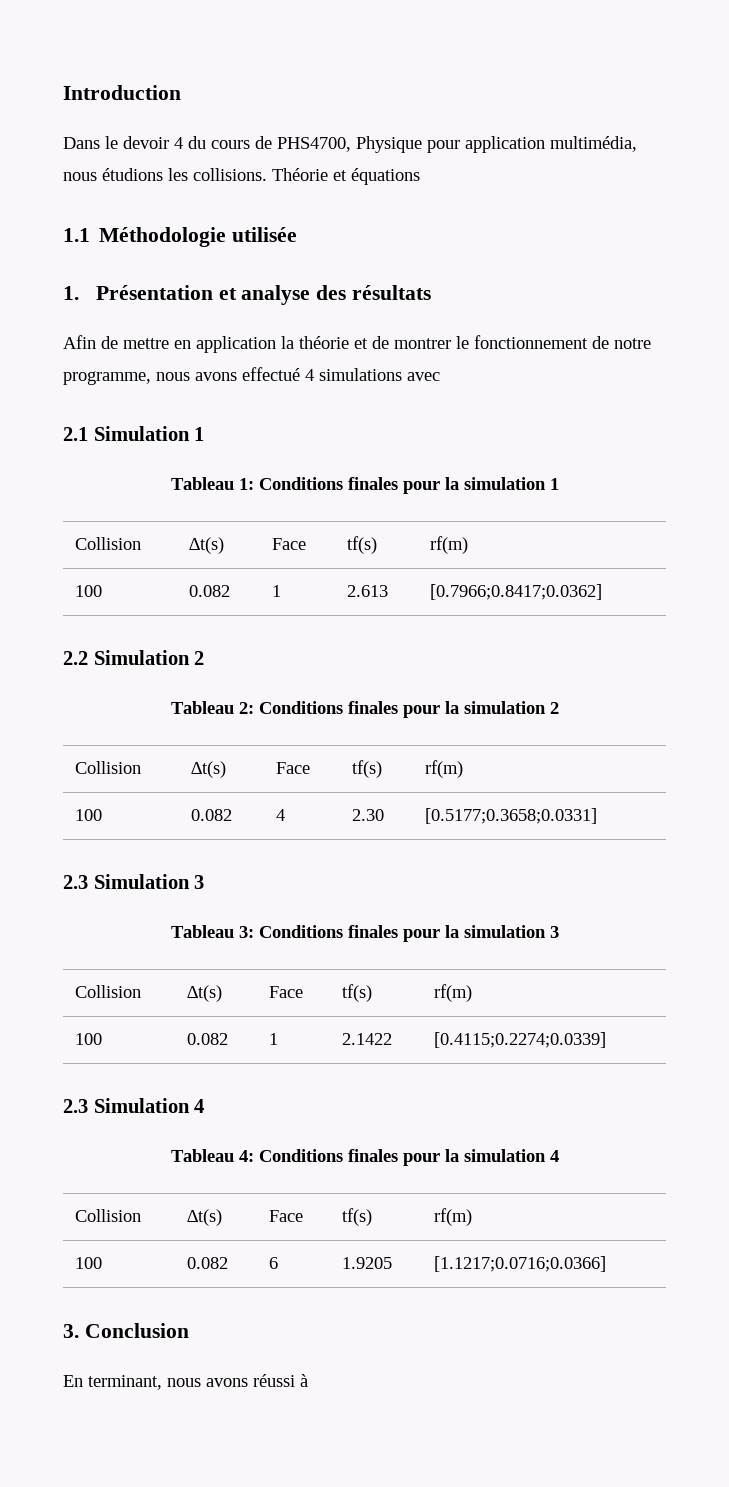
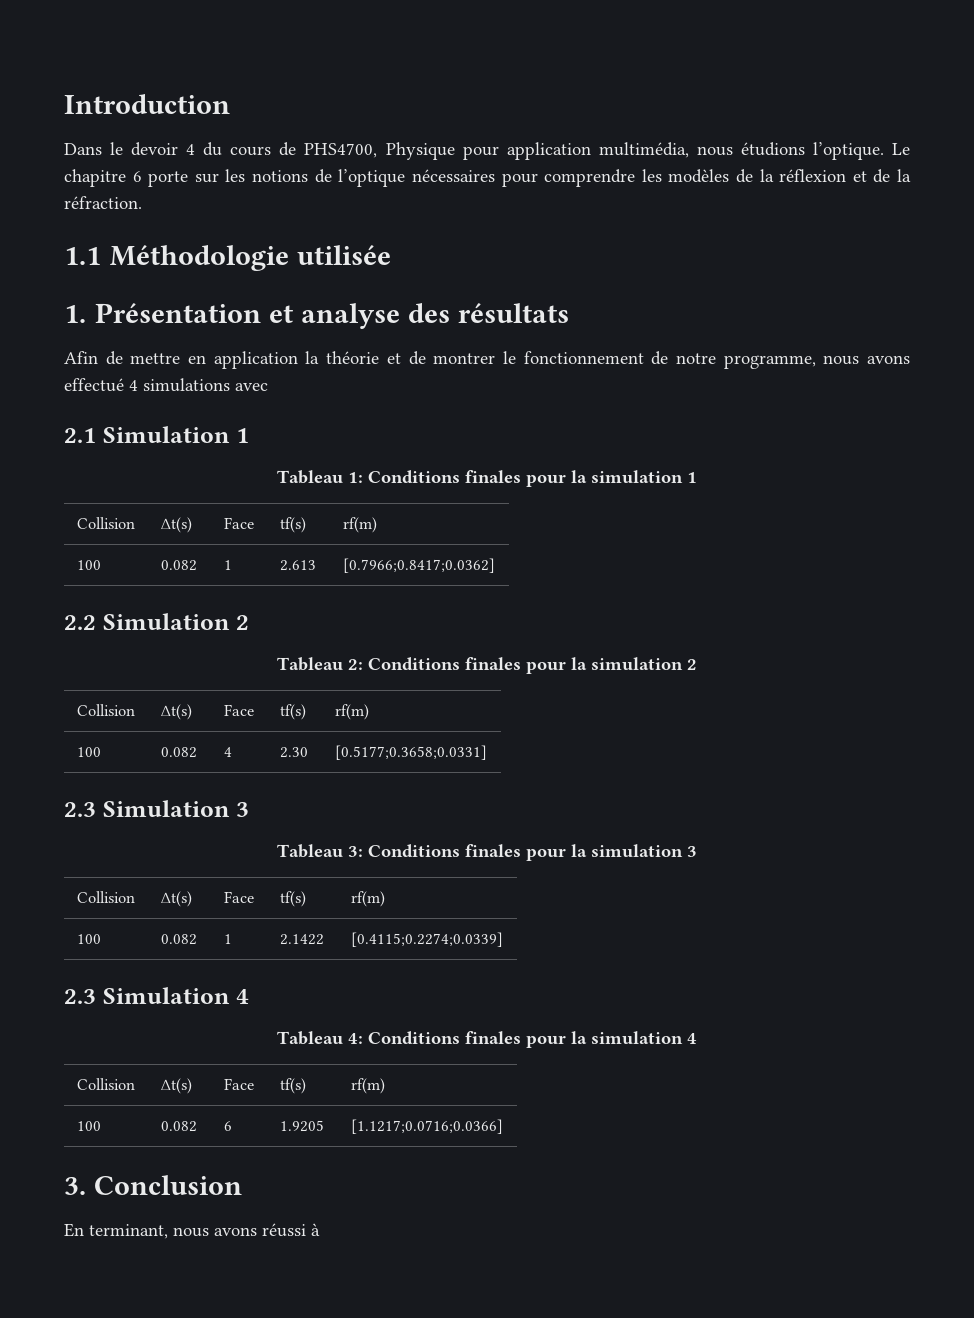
[168,168,420,185] les collisions. Théorie et équations -> [812,142,911,160] [64,169,911,187] [64,196,142,209] l’optique. Le chapitre 6 porte sur les notions de l’optique nécessaires pour comprendre les modèles de la réflexion et de la réfraction.

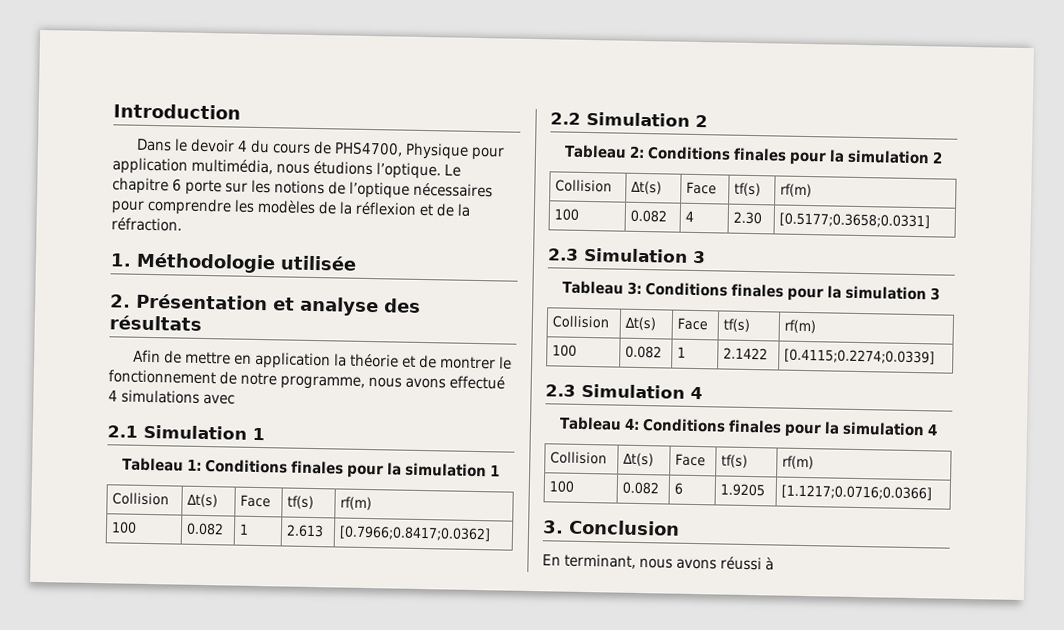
[64,247,101,265] 1.1 -> [110,253,132,267] 1.
[64,305,86,323] 1. -> [110,294,131,308] 2.

